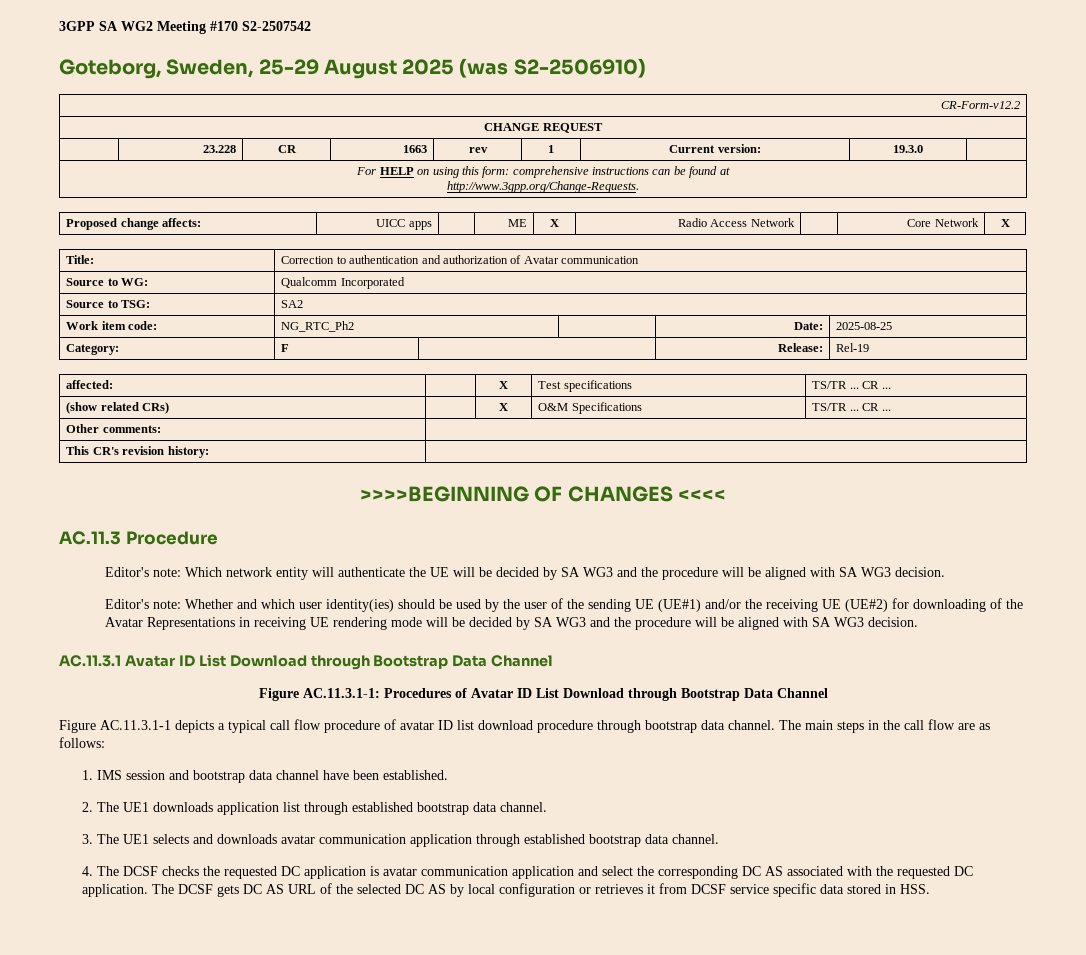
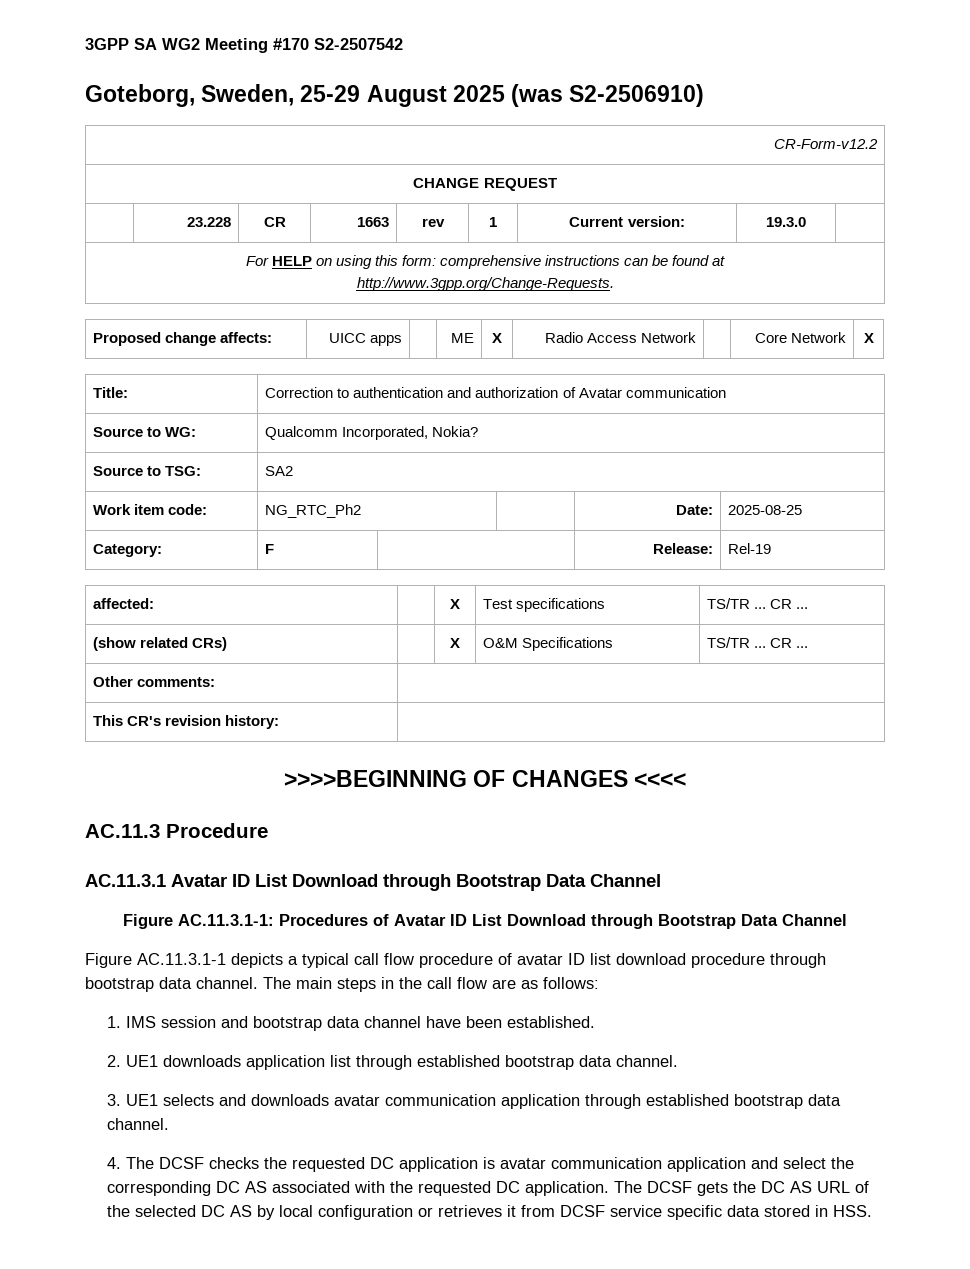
[340,277,405,289] Incorporated -> [342,426,479,440] Incorporated, Nokia?
[104,567,945,580] [104,598,1023,612] [104,617,918,630] // Editor's note: Which network entity will authenticate the UE will be decided by SA WG3 and the procedure will be aligned with SA WG3 decision. // Editor's note: Whether and which user identity(ies) should be used by the user of the sending UE (UE#1) and/or the receiving UE (UE#2) for downloading of the Avatar Representations in receiving UE rendering mode will be decided by SA WG3 and the procedure will be aligned with SA WG3 decision. -> (268, 830) none
[96,802,119,812] The -> (122, 1061) none
[96,834,119,844] The -> (122, 1100) none
(239, 891) none -> [733,1181,757,1193] the

